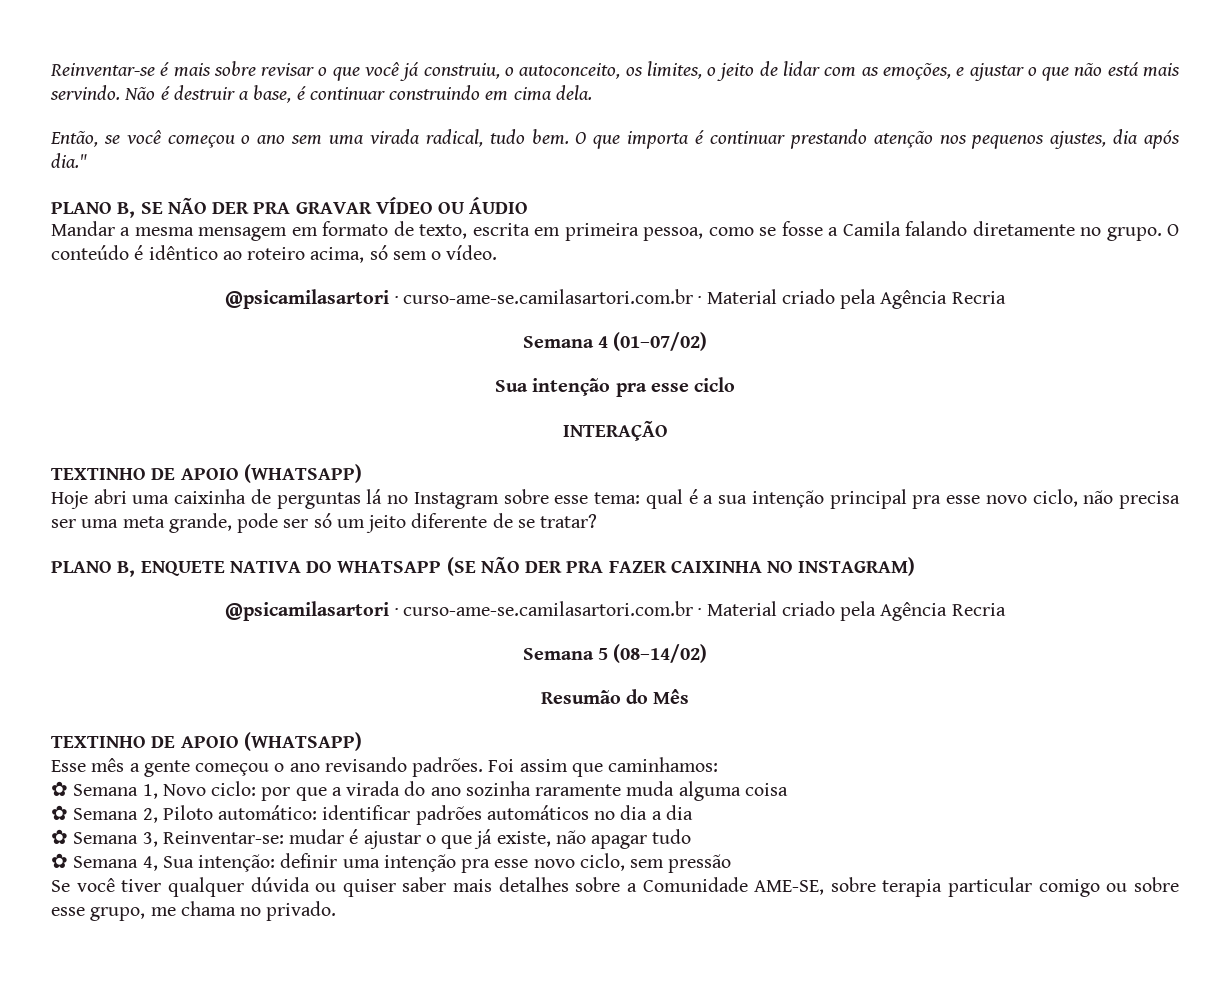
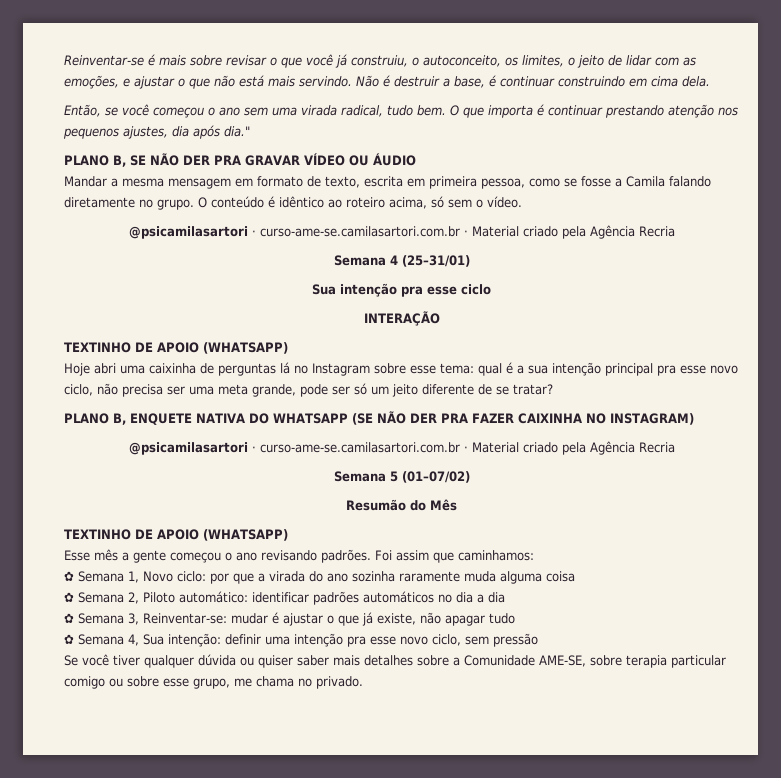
[613,332,708,351] (01–07/02) -> [401,255,470,267] (25–31/01)
[613,644,708,663] (08–14/02) -> [401,471,470,483] (01–07/02)

